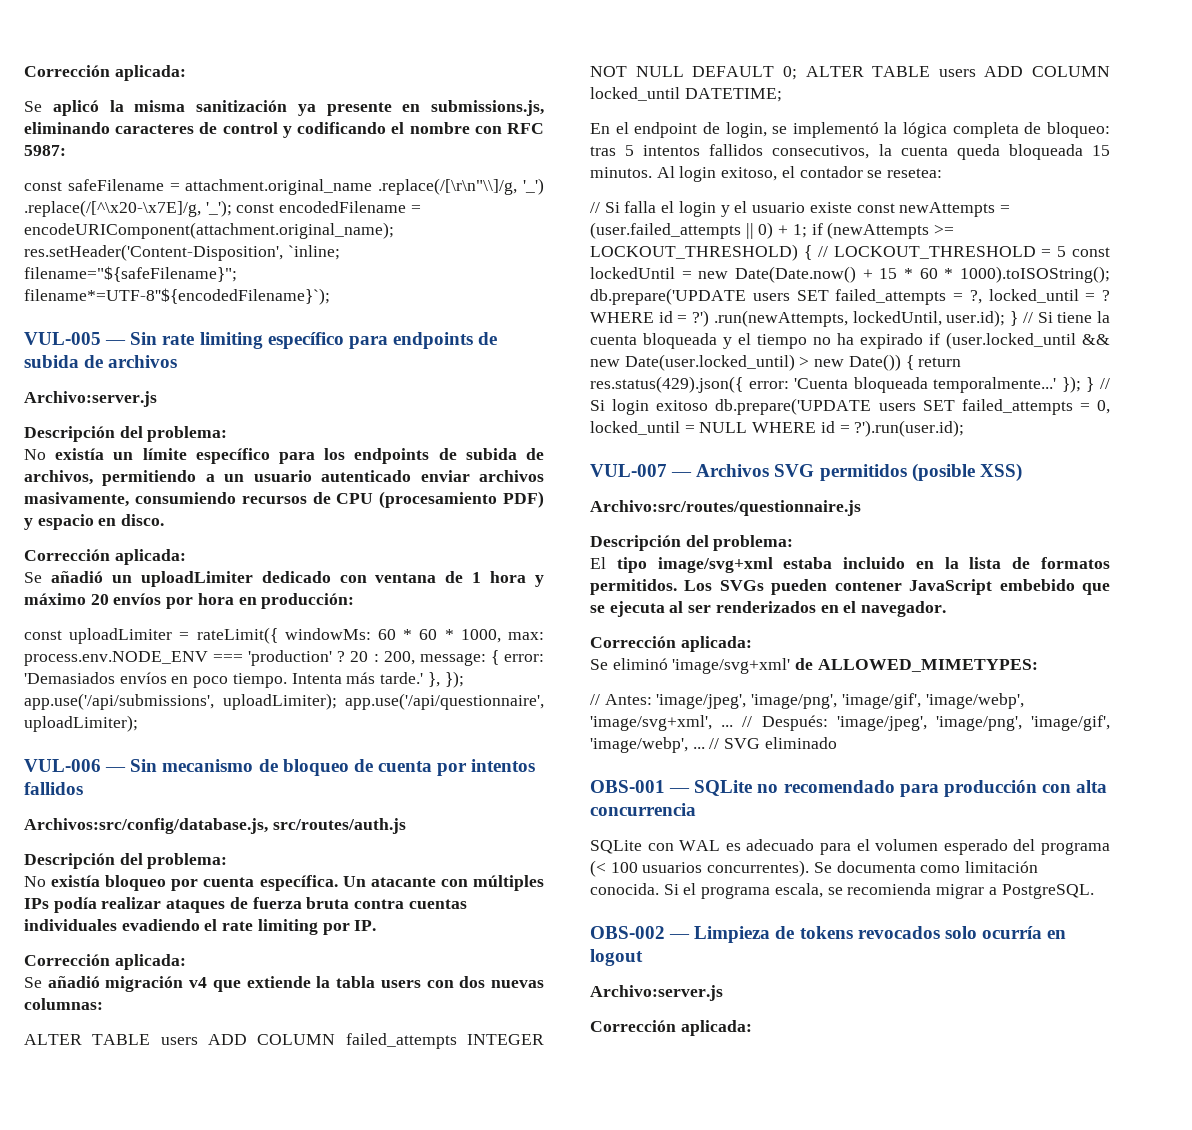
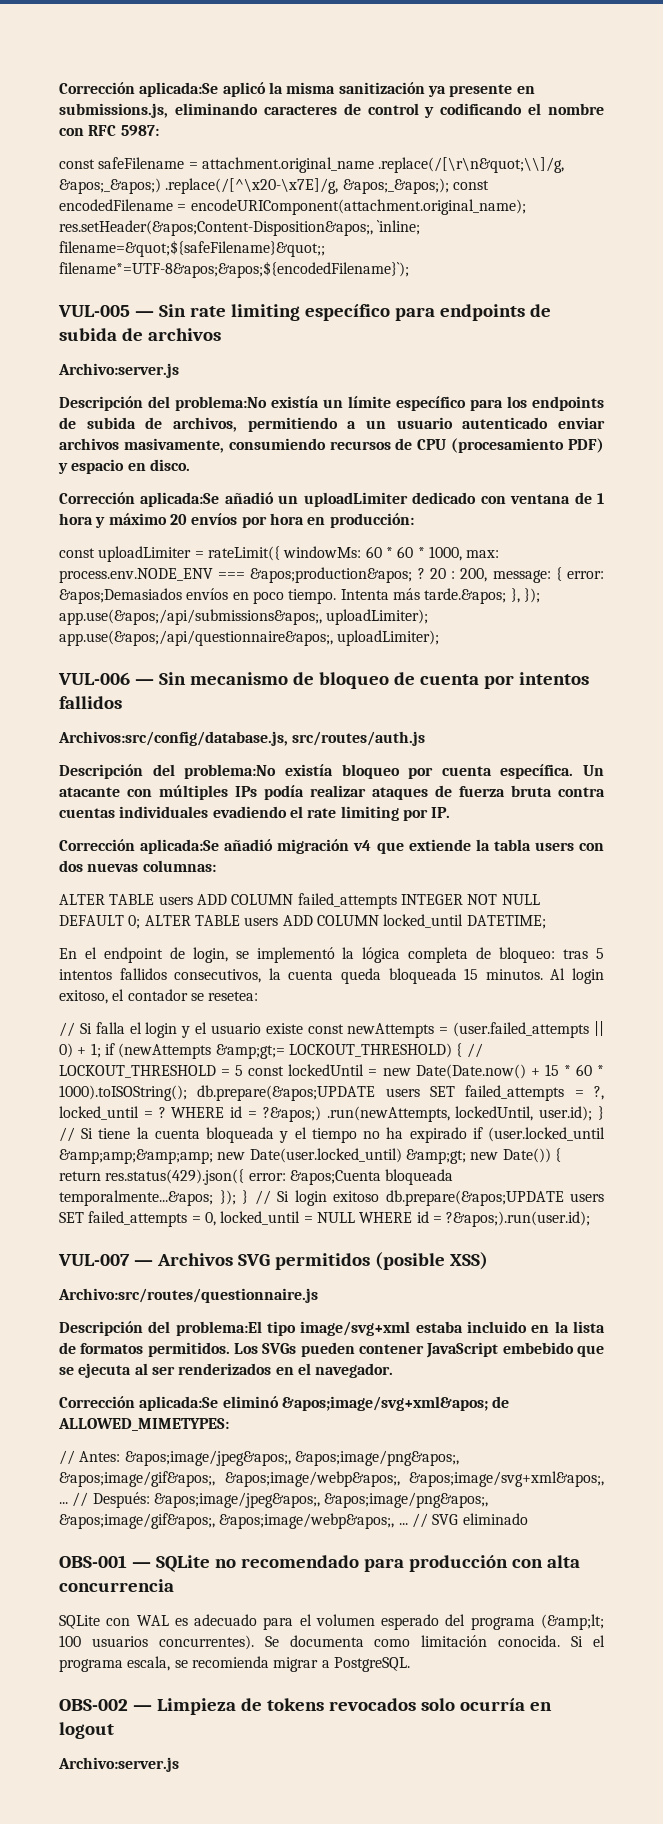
[24,65,186,81] [24,101,42,112] Corrección aplicada: // Se -> [59,82,219,97] Corrección aplicada:Se
[378,178,544,195] [24,200,421,217] [24,222,394,239] [24,244,340,261] [24,266,237,282] [24,288,330,305] .replace(/[\r\n"\\]/g, '_') .replace(/[^\x20-\x7E]/g, '_'); const encodedFilename = encodeURIComponent(attachment.original_name); res.setHeader('Content-Disposition', `inline; filename="${safeFilename}"; filename*=UTF-8''${encodedFilename}`); -> [378,157,565,173] [59,178,489,194] [59,199,526,215] [59,220,421,236] [59,240,325,257] [59,261,409,278] .replace(/[\r\n&quot;\\]/g, &apos;_&apos;) .replace(/[^\x20-\x7E]/g, &apos;_&apos;); const encodedFilename = encodeURIComponent(attachment.original_name); res.setHeader(&apos;Content-Disposition&apos;, `inline; filename=&quot;${safeFilename}&quot;; filename*=UTF-8&apos;&apos;${encodedFilename}`);
[147,426,228,442] [24,449,46,460] problema: // No -> [175,396,267,411] problema:No
[114,549,186,565] [24,572,42,583] aplicada: // Se -> [140,492,220,507] aplicada:Se
[248,650,333,666] 'production' -> [250,567,413,583] &apos;production&apos;
[24,672,115,684] 'Demasiados -> [59,588,182,604] &apos;Demasiados
[380,672,424,684] tarde.' -> [424,588,507,604] tarde.&apos;
[24,693,544,710] app.use('/api/submissions', uploadLimiter); app.use('/api/questionnaire', -> [59,609,429,625] [59,630,333,646] app.use(&apos;/api/submissions&apos;, uploadLimiter); app.use(&apos;/api/questionnaire&apos;,
[147,853,228,869] [24,876,46,887] problema: // No -> [184,764,277,779] problema:No
[114,954,186,970] [24,977,42,988] aplicada: // Se -> [140,839,220,854] aplicada:Se
[934,224,955,235] >= -> [215,1044,285,1059] &amp;gt;=
[590,288,746,305] db.prepare('UPDATE -> [197,1085,376,1101] db.prepare(&apos;UPDATE
[692,310,710,327] ?') -> [262,1106,321,1122] ?&apos;)
[1082,334,1110,345] && -> [59,1149,213,1164] &amp;amp;&amp;amp;
[799,356,810,367] > -> [405,1149,466,1164] &amp;gt;
[794,377,1057,393] 'Cuenta bloqueada temporalmente...' -> [289,1169,454,1185] [59,1190,213,1206] &apos;Cuenta bloqueada temporalmente...&apos;
[715,398,872,415] db.prepare('UPDATE -> [385,1190,564,1206] db.prepare(&apos;UPDATE
[854,420,965,437] ?').run(user.id); -> [446,1211,591,1227] ?&apos;).run(user.id);
[713,535,794,551] [590,557,606,569] problema: // El -> [175,1321,262,1336] problema:El
[680,636,752,652] [590,658,791,674] aplicada: // Se eliminó 'image/svg+xml' -> [139,1396,488,1411] aplicada:Se eliminó &apos;image/svg+xml&apos;
[656,693,1024,709] [590,715,1110,731] [590,737,688,753] 'image/jpeg', 'image/png', 'image/gif', 'image/webp', 'image/svg+xml', ... // Después: 'image/jpeg', 'image/png', 'image/gif', 'image/webp', -> [124,1450,459,1466] [59,1471,604,1487] [59,1492,489,1508] [59,1513,395,1529] &apos;image/jpeg&apos;, &apos;image/png&apos;, &apos;image/gif&apos;, &apos;image/webp&apos;, &apos;image/svg+xml&apos;, ... // Después: &apos;image/jpeg&apos;, &apos;image/png&apos;, &apos;image/gif&apos;, &apos;image/webp&apos;,
[590,860,606,877] (< -> [541,1614,604,1630] (&amp;lt;
[590,1020,752,1036] // Corrección aplicada: -> (179, 1764) none

